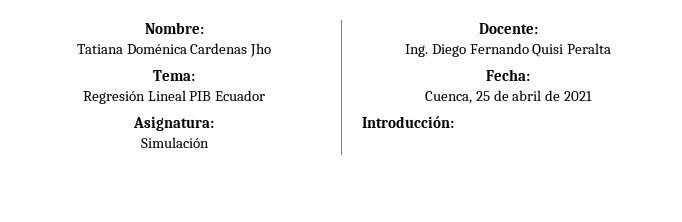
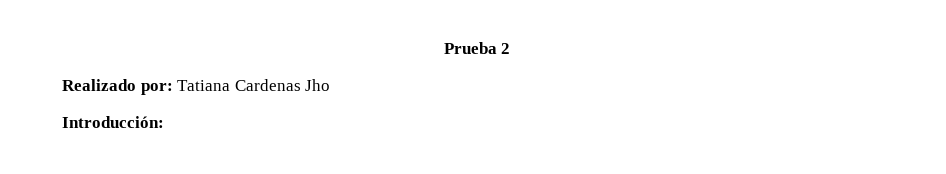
[144,22,204,34] [76,43,272,57] [153,70,195,81] [82,90,266,104] [133,116,214,131] [140,137,209,148] [478,23,538,34] [404,43,612,57] [486,69,530,81] [424,90,593,104] Nombre: // Tatiana Doménica Cardenas Jho // Tema: // Regresión Lineal PIB Ecuador // Asignatura: // Simulación // Docente: // Ing. Diego Fernando Quisi Peralta // Fecha: // Cuenca, 25 de abril de 2021 -> [443,42,511,54] [62,79,331,95] Prueba 2 // Realizado por: Tatiana Cardenas Jho

